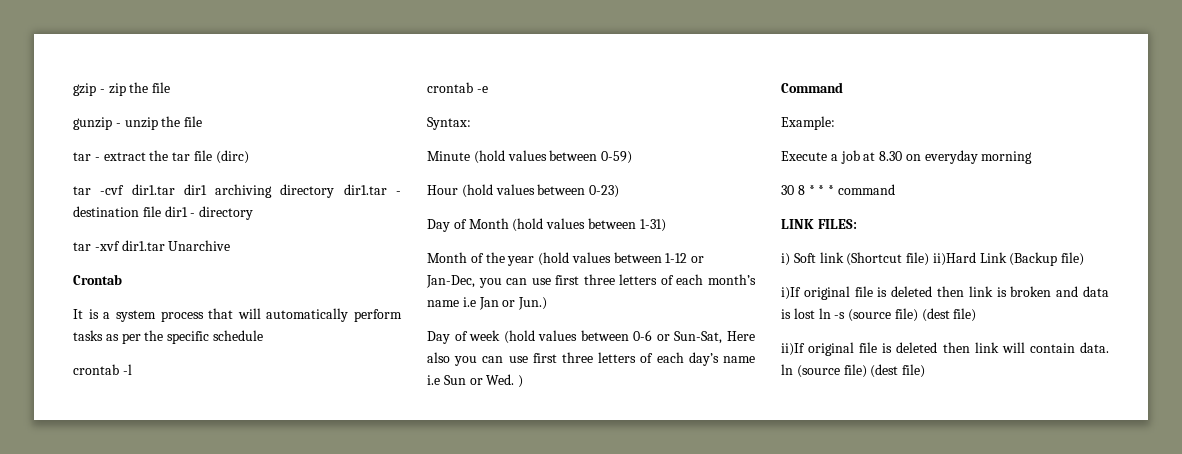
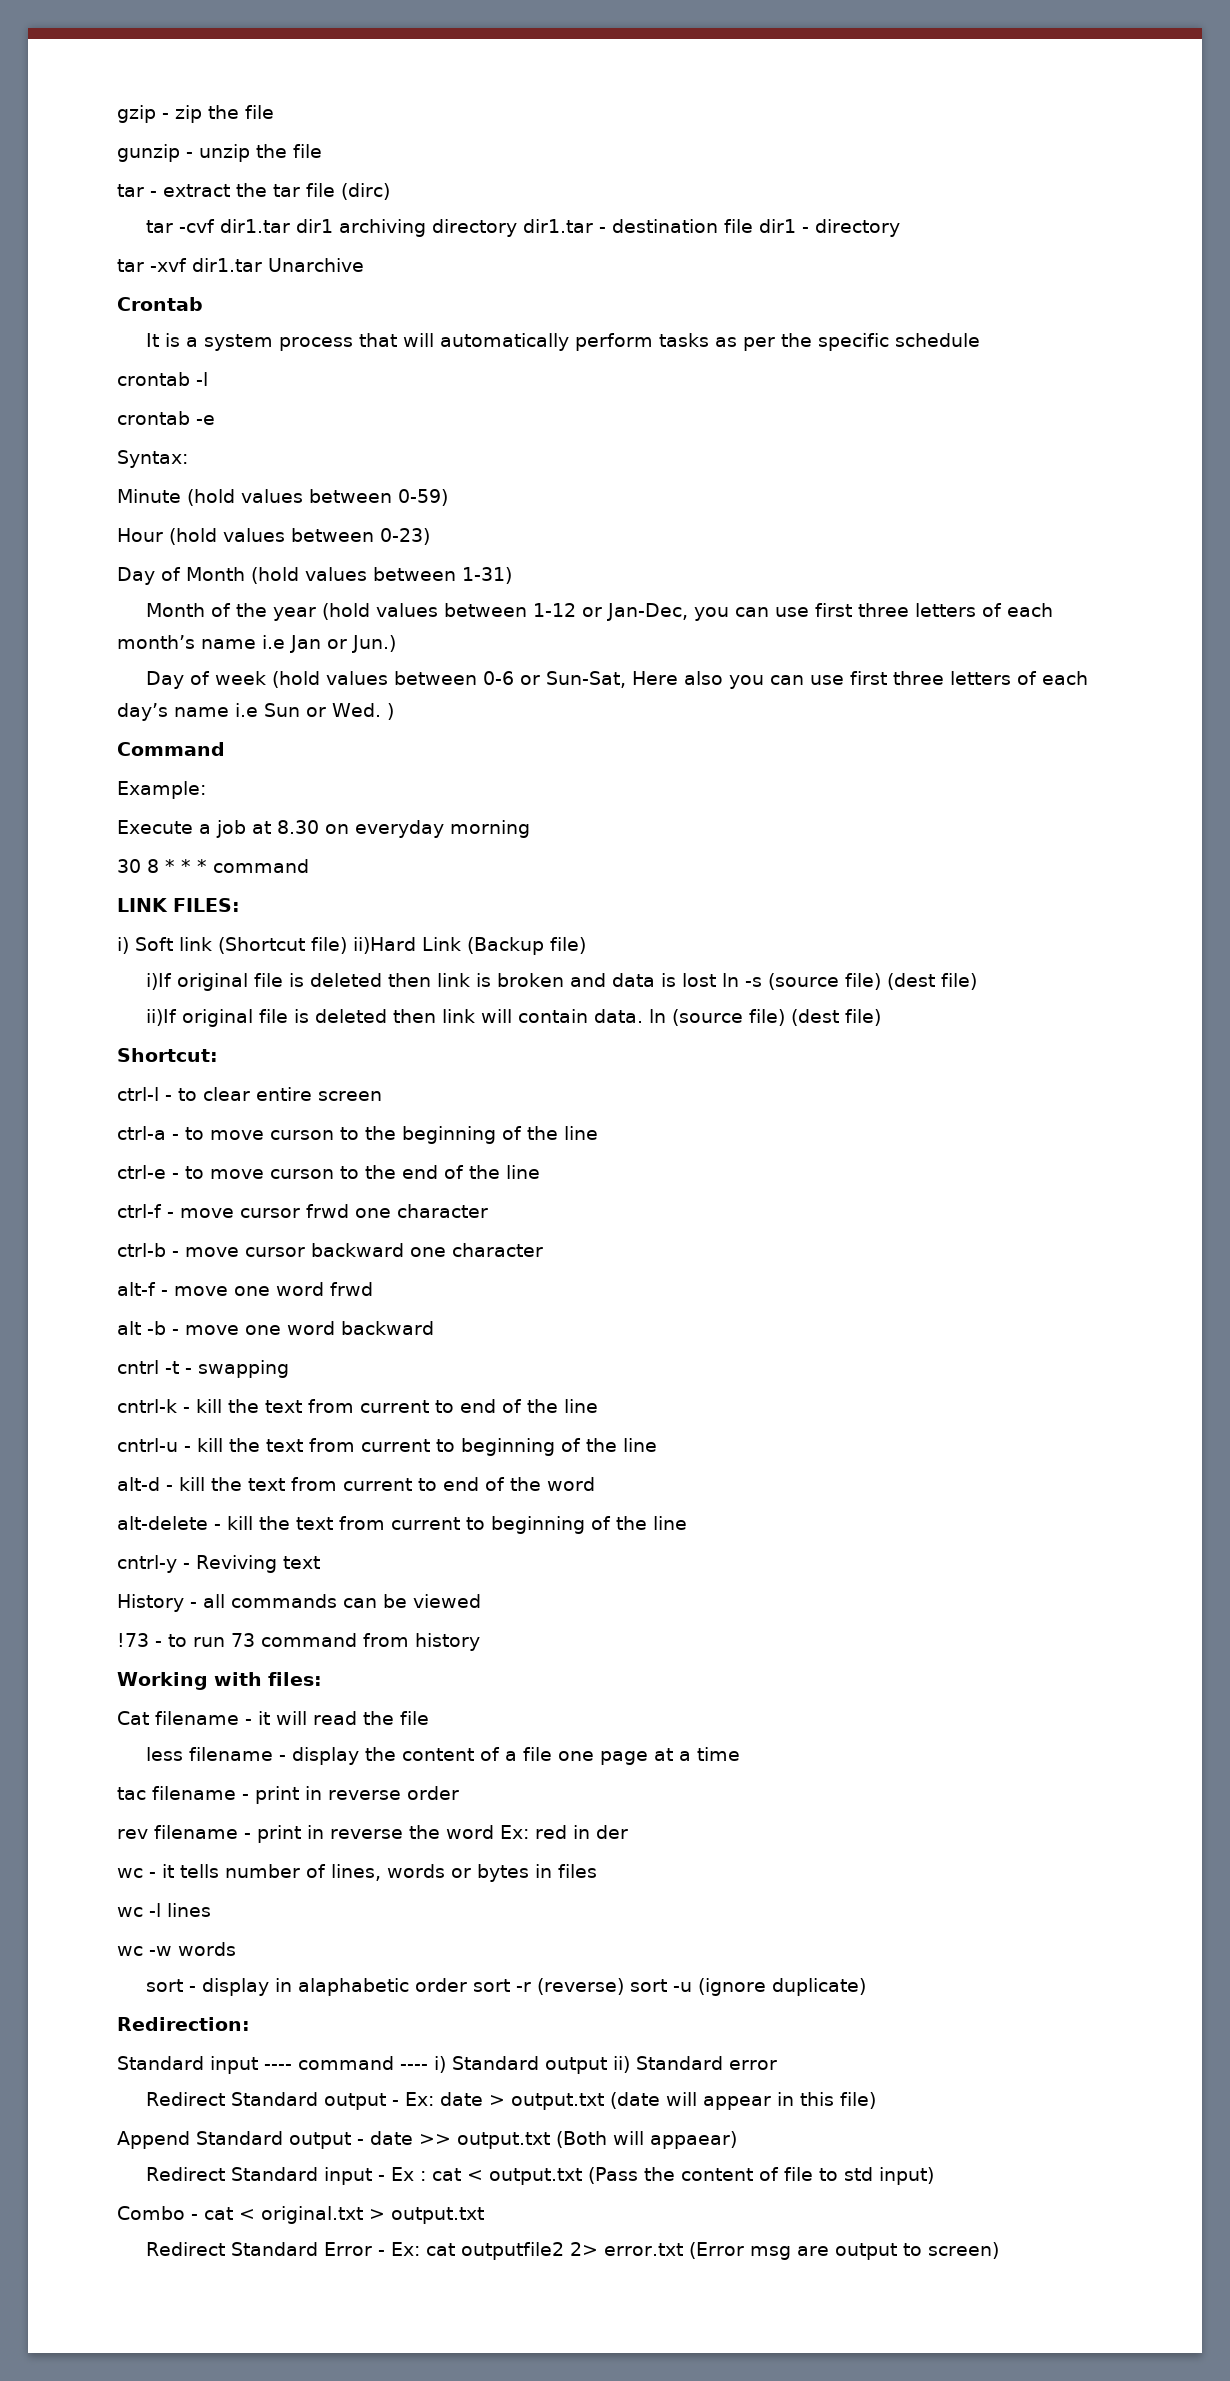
(926, 371) none -> [117,1048,218,1062] [117,1087,382,1101] [117,1126,598,1144] [117,1165,540,1179] [117,1204,488,1218] [117,1243,543,1257] [117,1282,373,1296] [117,1321,434,1335] [117,1360,289,1378] [117,1399,598,1413] [117,1438,657,1456] [117,1477,595,1491] [117,1516,687,1534] [117,1555,320,1573] [117,1594,481,1612] [117,1633,480,1651] [117,1672,322,1690] [117,1711,429,1725] [145,1747,740,1765] [117,1786,459,1804] [117,1825,628,1843] [117,1864,597,1882] [117,1903,211,1917] [117,1942,236,1956] [145,1978,866,1996] [117,2017,250,2031] [117,2056,777,2074] [145,2092,876,2110] [117,2131,737,2149] [145,2167,934,2185] [117,2206,484,2224] [145,2242,999,2260] // Shortcut: // ctrl-l - to clear entire screen // ctrl-a - to move curson to the beginning of the line // ctrl-e - to move curson to the end of the line // ctrl-f - move cursor frwd one character // ctrl-b - move cursor backward one character // alt-f - move one word frwd // alt -b - move one word backward // cntrl -t - swapping // cntrl-k - kill the text from current to end of the line // cntrl-u - kill the text from current to beginning of the line // alt-d - kill the text from current to end of the word // alt-delete - kill the text from current to beginning of the line // cntrl-y - Reviving text // History - all commands can be viewed // !73 - to run 73 command from history // Working with files: // Cat filename - it will read the file // less filename - display the content of a file one page at a time // tac filename - print in reverse order // rev filename - print in reverse the word Ex: red in der // wc - it tells number of lines, words or bytes in files // wc -l lines // wc -w words // sort - display in alaphabetic order sort -r (reverse) sort -u (ignore duplicate) // Redirection: // Standard input ---- command ---- i) Standard output ii) Standard error // Redirect Standard output - Ex: date > output.txt (date will appear in this file) // Append Standard output - date >> output.txt (Both will appaear) // Redirect Standard input - Ex : cat < output.txt (Pass the content of file to std input) // Combo - cat < original.txt > output.txt // Redirect Standard Error - Ex: cat outputfile2 2> error.txt (Error msg are output to screen)

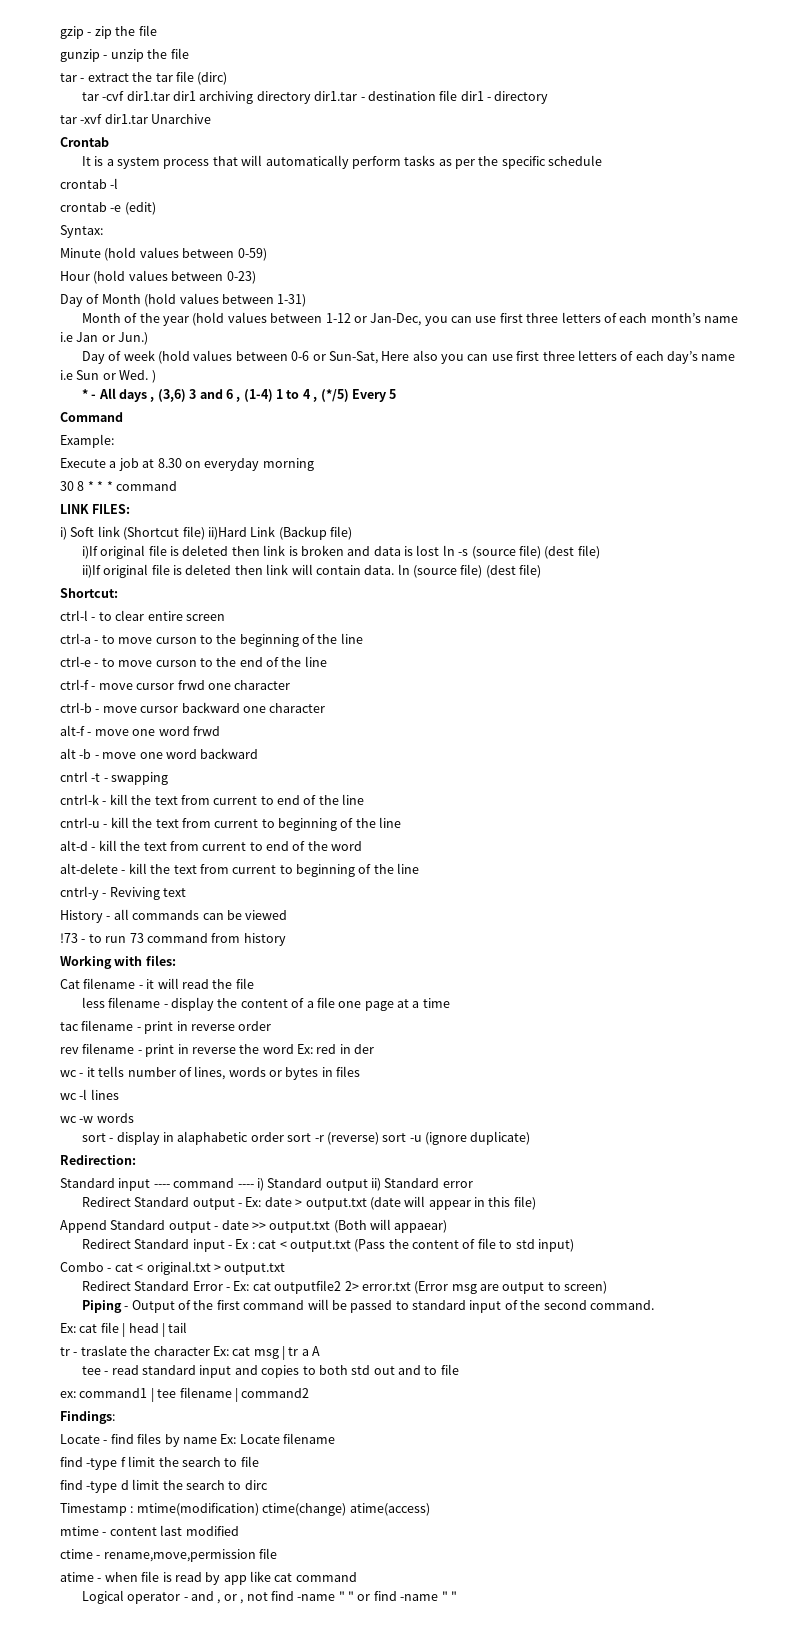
(215, 420) none -> [124,202,156,215] (edit)
(394, 711) none -> [81,388,397,402] // * - All days , (3,6) 3 and 6 , (1-4) 1 to 4 , (*/5) Every 5
(999, 2250) none -> [81,1299,654,1313] [60,1322,188,1337] [60,1345,321,1360] [81,1364,459,1378] [60,1387,310,1402] [60,1411,115,1424] [60,1433,335,1447] [60,1456,259,1470] [60,1479,268,1493] [60,1503,430,1516] [60,1525,239,1536] [60,1548,278,1562] [60,1571,357,1585] [81,1590,457,1604] // Piping - Output of the first command will be passed to standard input of the second command. // Ex: cat file | head | tail // tr - traslate the character Ex: cat msg | tr a A // tee - read standard input and copies to both std out and to file // ex: command1 | tee filename | command2 // Findings: // Locate - find files by name Ex: Locate filename // find -type f limit the search to file // find -type d limit the search to dirc // Timestamp : mtime(modification) ctime(change) atime(access) // mtime - content last modified // ctime - rename,move,permission file // atime - when file is read by app like cat command // Logical operator - and , or , not find -name " " or find -name " "

